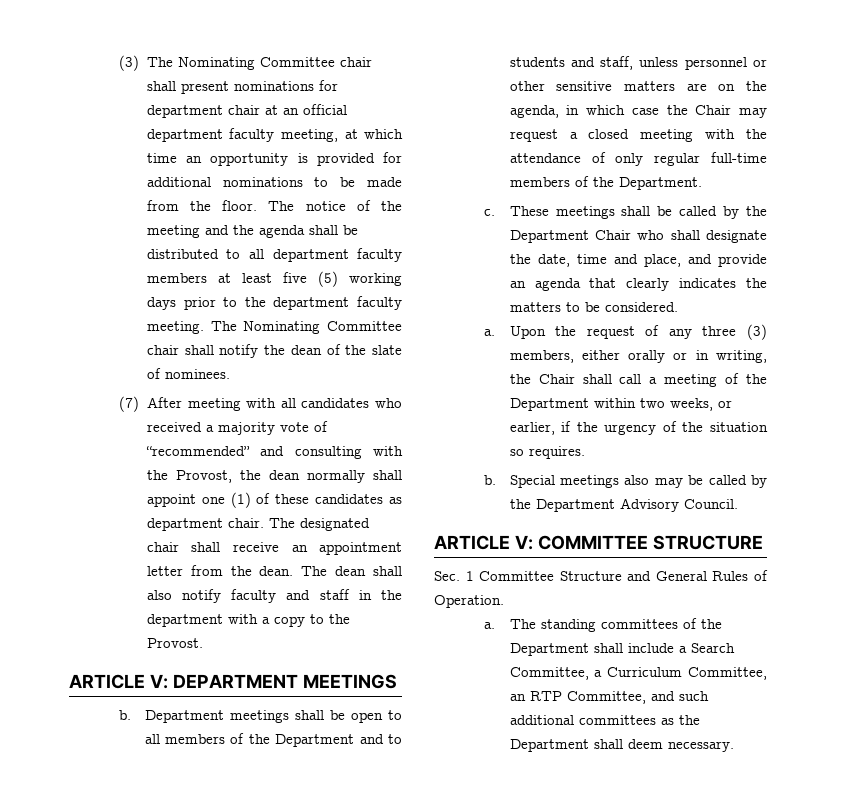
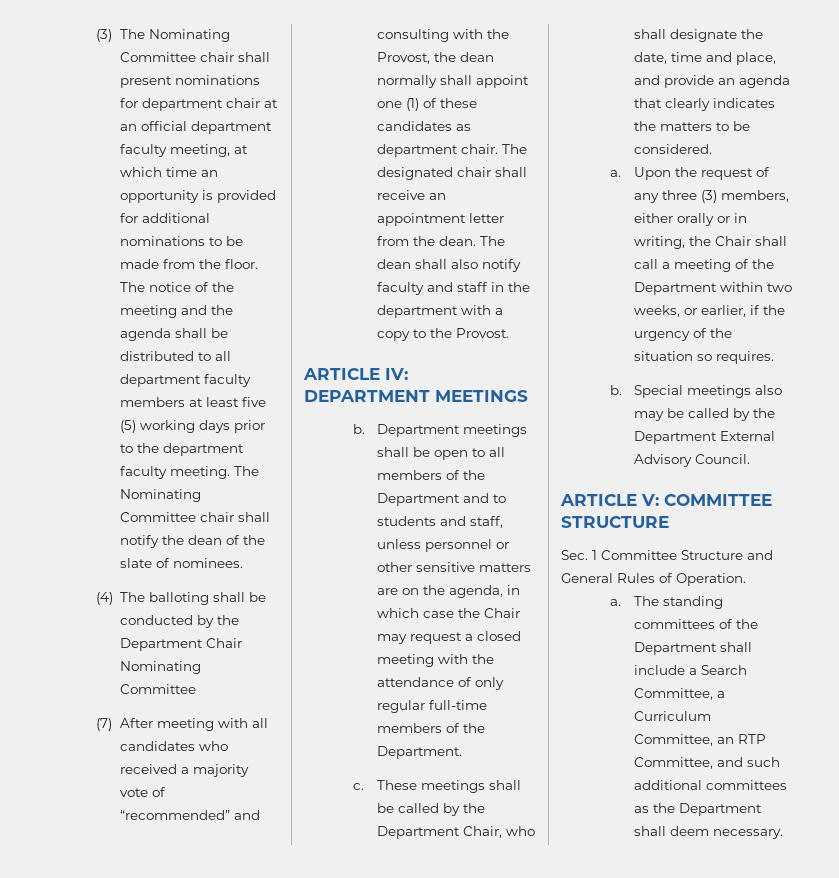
(230, 374) none -> [95,592,266,605] [119,615,239,628] [119,638,242,651] [119,661,201,674] [119,684,196,694] // (4) The balloting shall be conducted by the Department Chair Nominating Committee
[149,674,168,689] V: -> [385,368,408,380] IV:
[595,230,632,240] Chair -> [462,826,502,838] Chair,
(615, 505) none -> [719,431,775,441] External

